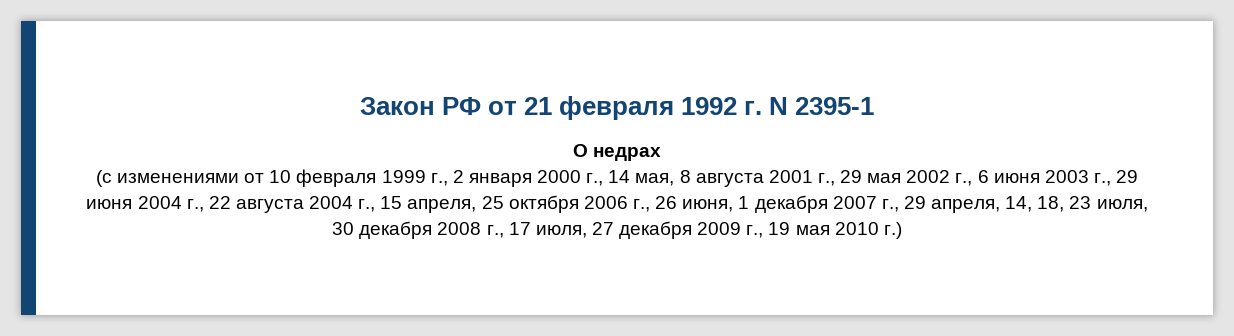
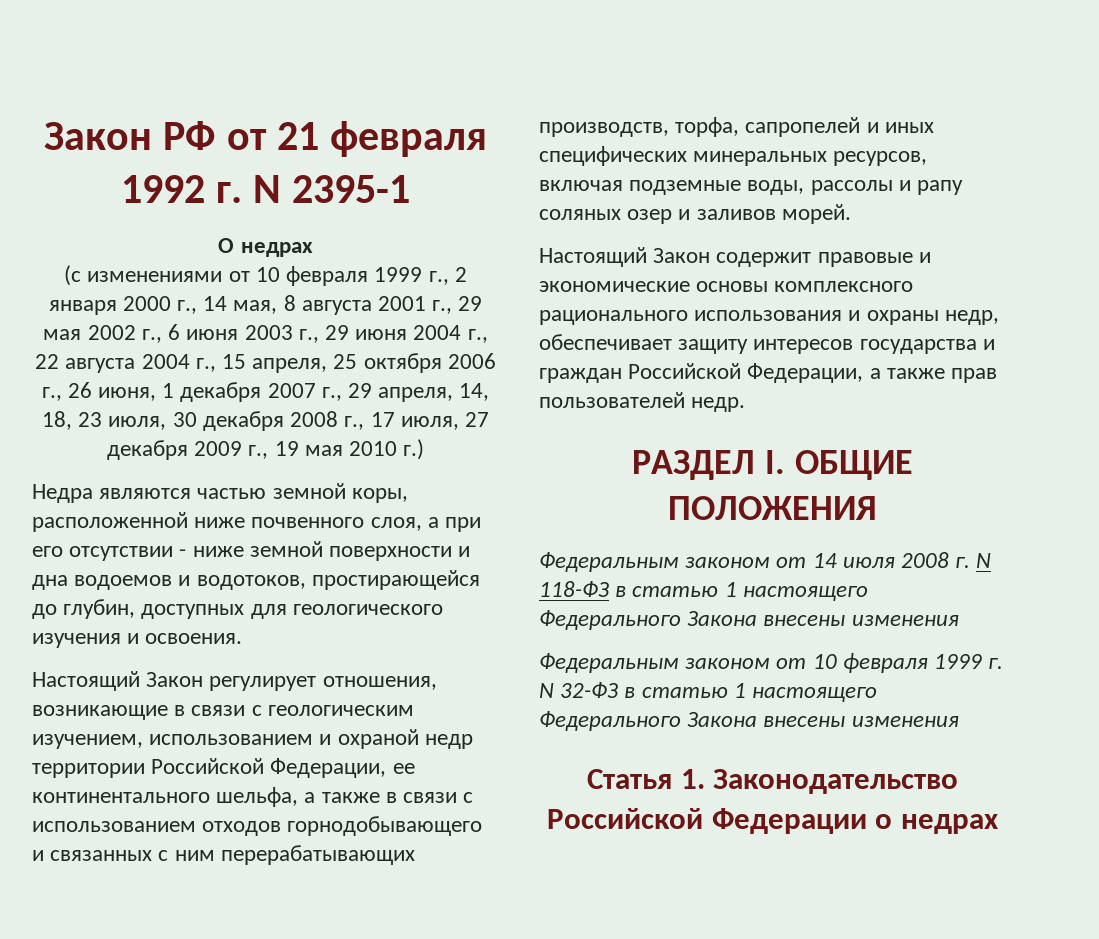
(902, 230) none -> [32,483,408,503] [32,512,482,532] [32,541,471,561] [32,570,480,590] [32,599,443,619] [32,633,243,648] [32,671,437,691] [32,705,414,720] [32,729,473,749] [32,758,415,778] [32,787,474,807] [32,816,483,836] [32,845,415,865] [539,117,934,137] [539,146,928,166] [539,180,964,195] [539,204,851,224] [539,247,931,267] [539,281,914,292] [539,310,999,325] [539,334,995,354] [539,363,998,383] [539,392,746,412] [632,450,913,480] [668,496,877,520] [539,552,992,572] [539,581,868,601] [539,610,959,630] [539,653,1004,673] [539,682,878,702] [539,711,959,731] [587,769,958,794] [547,808,998,834] // Недра являются частью земной коры, расположенной ниже почвенного слоя, а при его отсутствии - ниже земной поверхности и дна водоемов и водотоков, простирающейся до глубин, доступных для геологического изучения и освоения. // Настоящий Закон регулирует отношения, возникающие в связи с геологическим изучением, использованием и охраной недр территории Российской Федерации, ее континентального шельфа, а также в связи с использованием отходов горнодобывающего и связанных с ним перерабатывающих производств, торфа, сапропелей и иных специфических минеральных ресурсов, включая подземные воды, рассолы и рапу соляных озер и заливов морей. // Настоящий Закон содержит правовые и экономические основы комплексного рационального использования и охраны недр, обеспечивает защиту интересов государства и граждан Российской Федерации, а также прав пользователей недр. // РАЗДЕЛ I. ОБЩИЕ ПОЛОЖЕНИЯ // Федеральным законом от 14 июля 2008 г. N 118-ФЗ в статью 1 настоящего Федерального Закона внесены изменения // Федеральным законом от 10 февраля 1999 г. N 32-ФЗ в статью 1 настоящего Федерального Закона внесены изменения // Статья 1. Законодательство Российской Федерации о недрах

